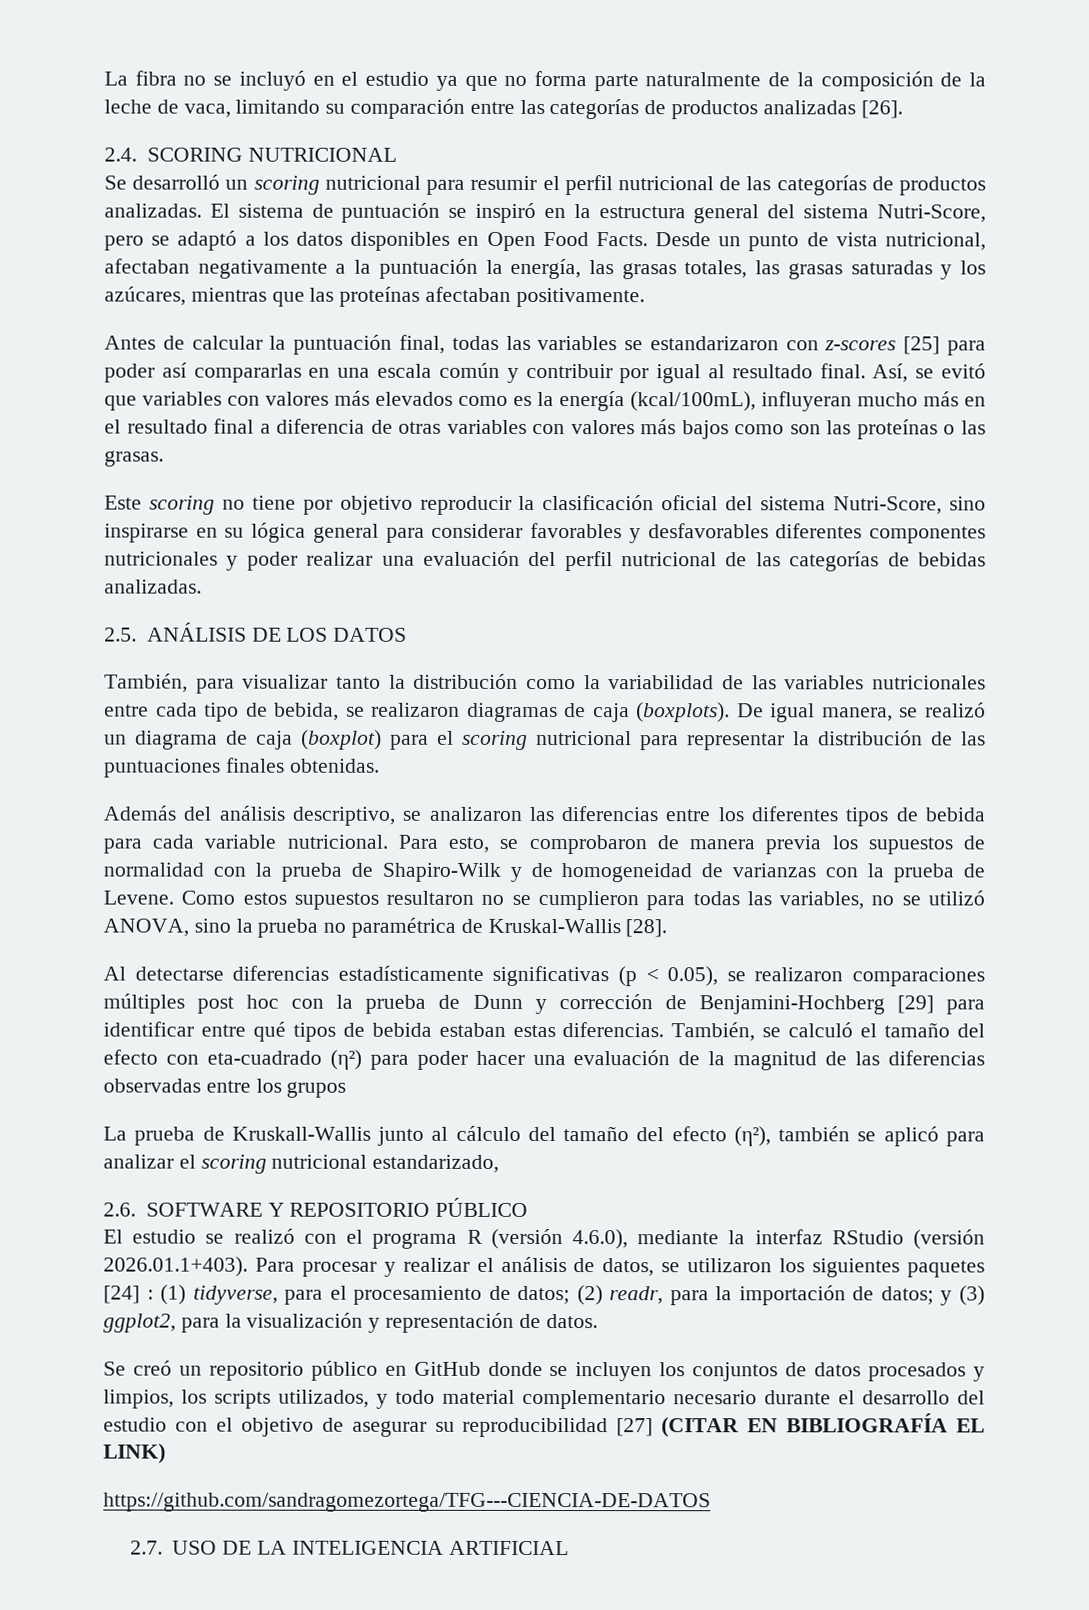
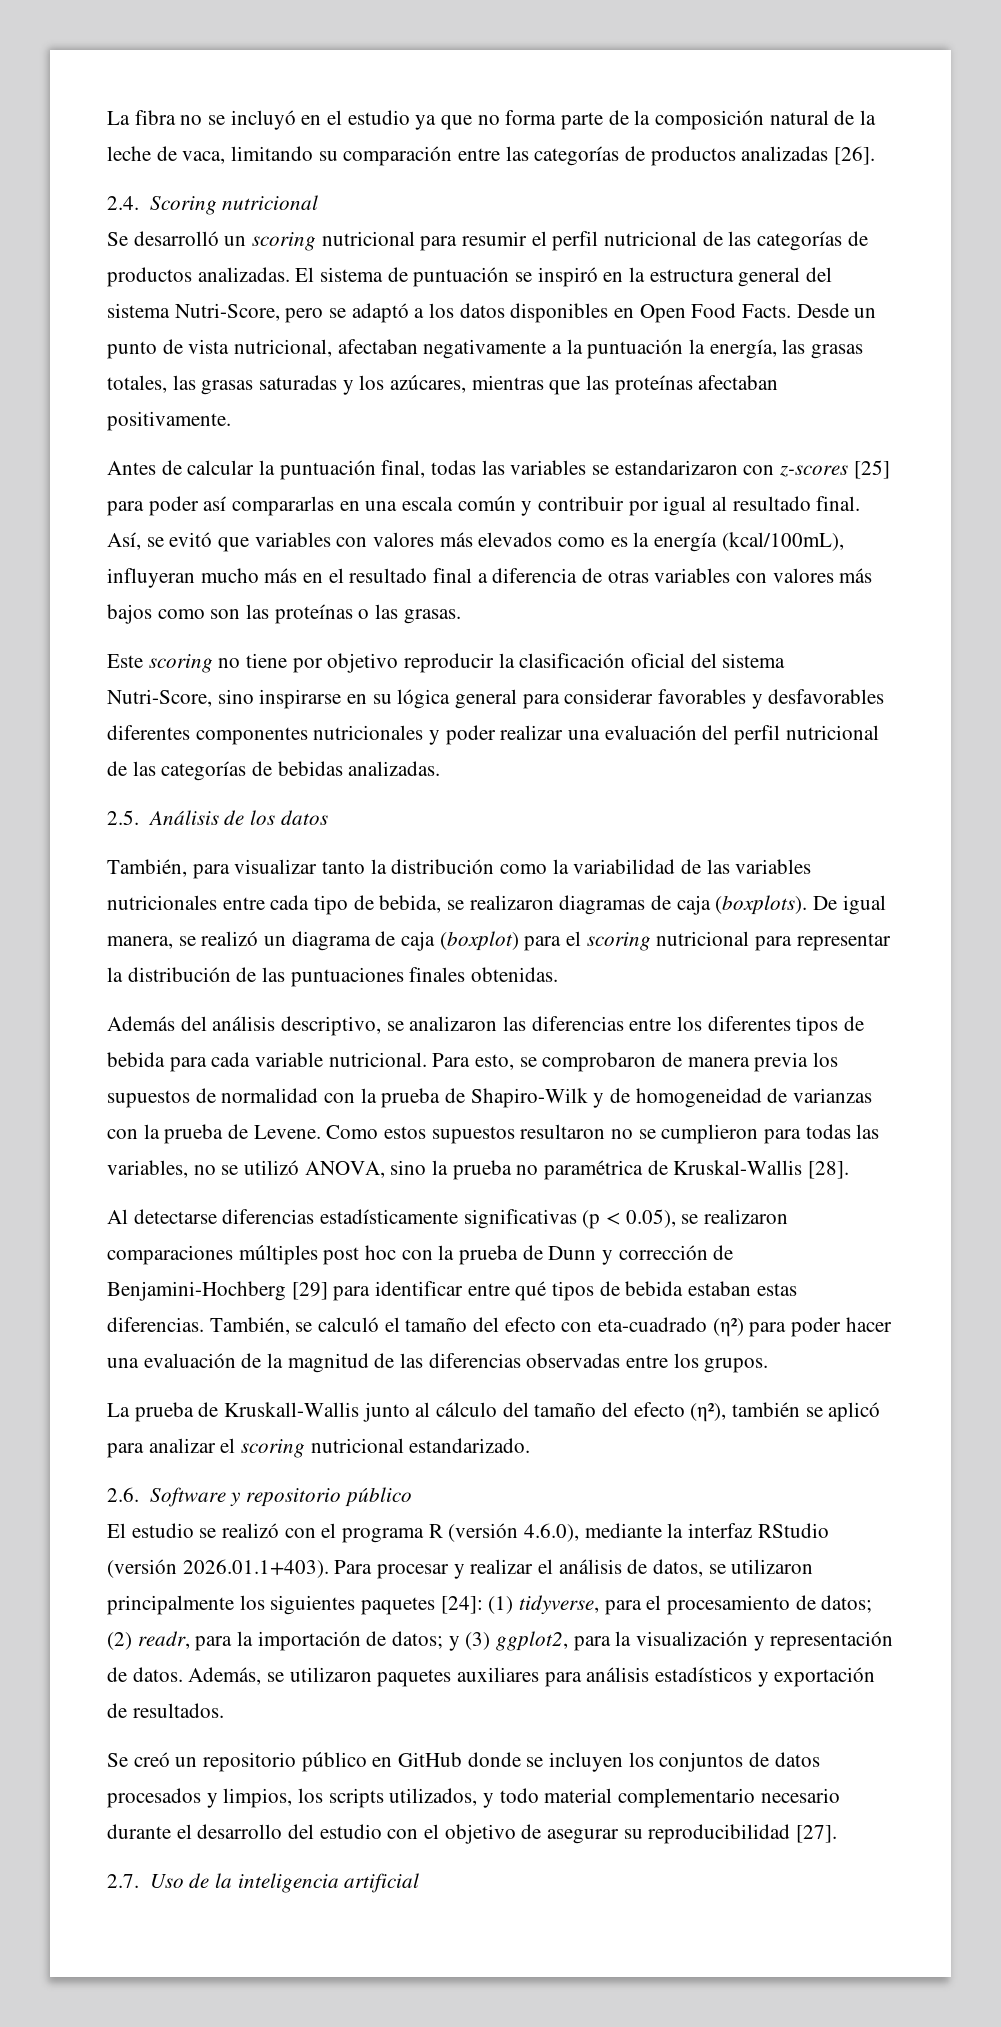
[645,72,762,87] naturalmente -> (604, 121) none
(934, 81) none -> [769,110,829,125] natural
[146,147,397,162] SCORING NUTRICIONAL -> [149,195,319,215] Scoring nutricional
[146,622,408,642] ANÁLISIS DE LOS DATOS -> [147,810,328,825] Análisis de los datos
[286,1081,347,1098] grupos -> [704,1358,769,1373] grupos.
[372,1154,500,1173] estandarizado, -> [409,1438,531,1453] estandarizado.
[145,1197,529,1217] SOFTWARE Y REPOSITORIO PÚBLICO -> [149,1487,412,1507] Software y repositorio público
(773, 1265) none -> [107,1595,234,1615] principalmente
[103,1285,154,1304] [24] : -> [440,1596,483,1614] [24]:
(598, 1321) none -> [188,1667,876,1687] [107,1703,224,1718] Además, se utilizaron paquetes auxiliares para análisis estadísticos y exportación de resultados.
[616,1413,985,1438] [103,1443,166,1464] [103,1492,711,1513] [129,1540,569,1556] [27] (CITAR EN BIBLIOGRAFÍA EL LINK) // https://github.com/sandragomezortega/TFG---CIENCIA-DE-DATOS // 2.7. USO DE LA INTELIGENCIA ARTIFICIAL -> [796,1825,838,1843] [107,1873,420,1893] [27]. // 2.7. Uso de la inteligencia artificial

